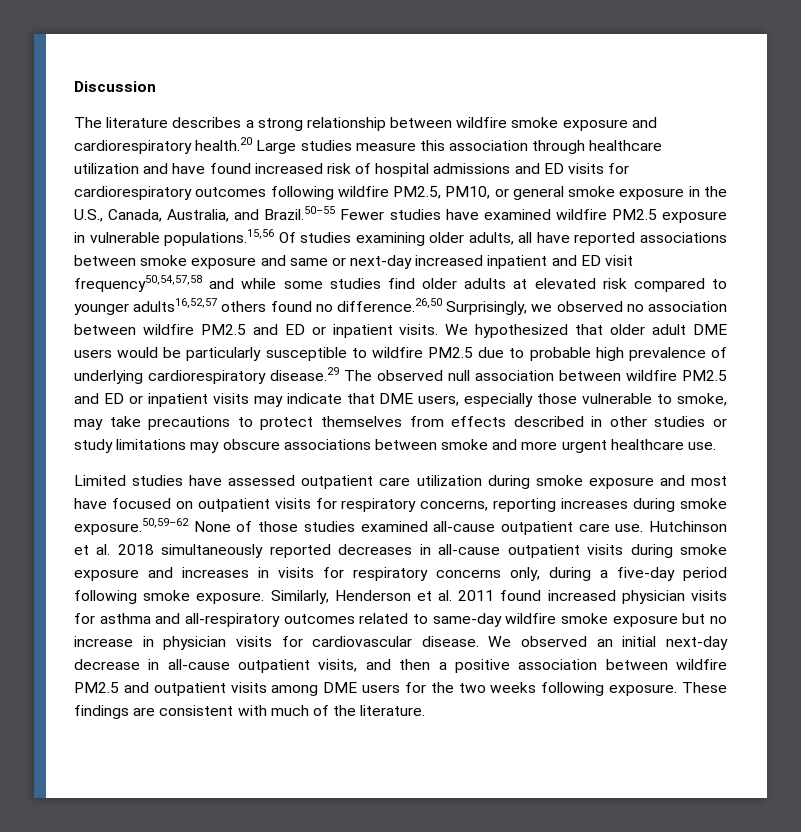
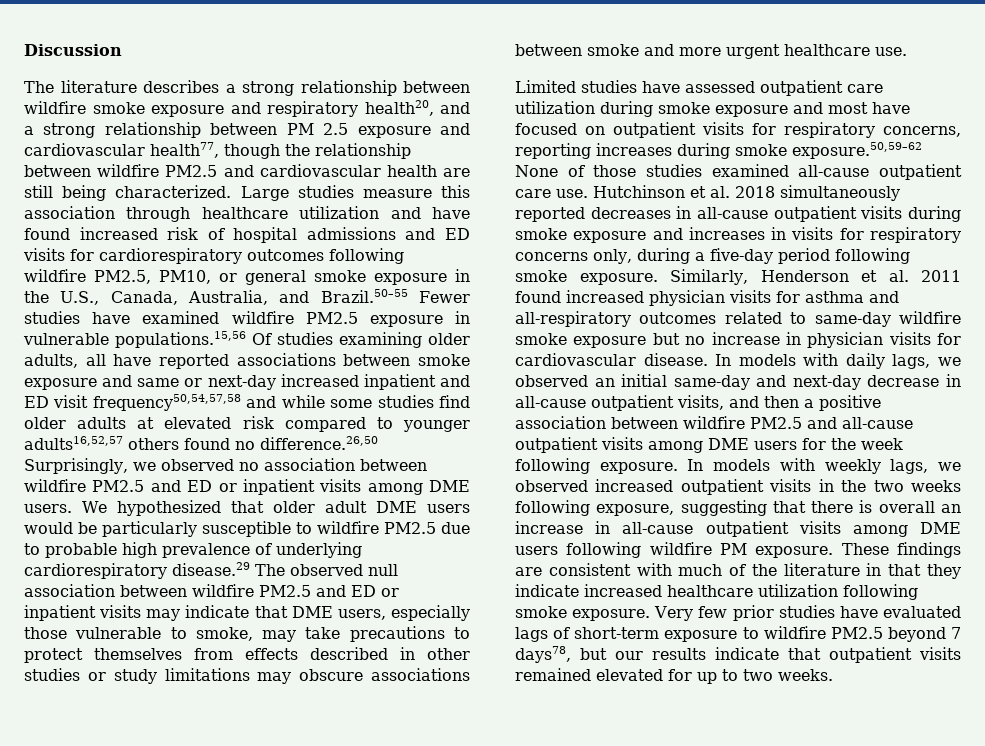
[74,137,253,154] cardiorespiratory health.20 -> [267,100,470,117] [24,122,471,138] [24,142,411,159] [24,164,470,177] [24,185,232,201] respiratory health20, and a strong relationship between PM 2.5 exposure and cardiovascular health77, though the relationship between wildfire PM2.5 and cardiovascular health are still being characterized.
[399,324,439,335] visits. -> [319,479,470,495] [24,504,72,513] visits among DME users.
[488,636,512,647] We -> [715,353,961,369] In models with daily lags, we
(657, 641) none -> [673,375,787,390] same-day and
(149, 687) none -> [842,417,913,429] all-cause
[458,682,605,696] two weeks following -> [861,438,903,450] [515,458,961,474] [515,479,961,495] [515,500,961,516] [515,521,961,537] [515,542,747,558] week following exposure. In models with weekly lags, we observed increased outpatient visits in the two weeks following exposure, suggesting that there is overall an increase in all-cause outpatient visits among DME users following wildfire PM
[360,705,426,716] literature. -> [783,563,961,579] [515,584,918,600] [515,605,961,621] [515,626,961,642] [515,646,961,663] [515,668,833,684] literature in that they indicate increased healthcare utilization following smoke exposure. Very few prior studies have evaluated lags of short-term exposure to wildfire PM2.5 beyond 7 days78, but our results indicate that outpatient visits remained elevated for up to two weeks.

